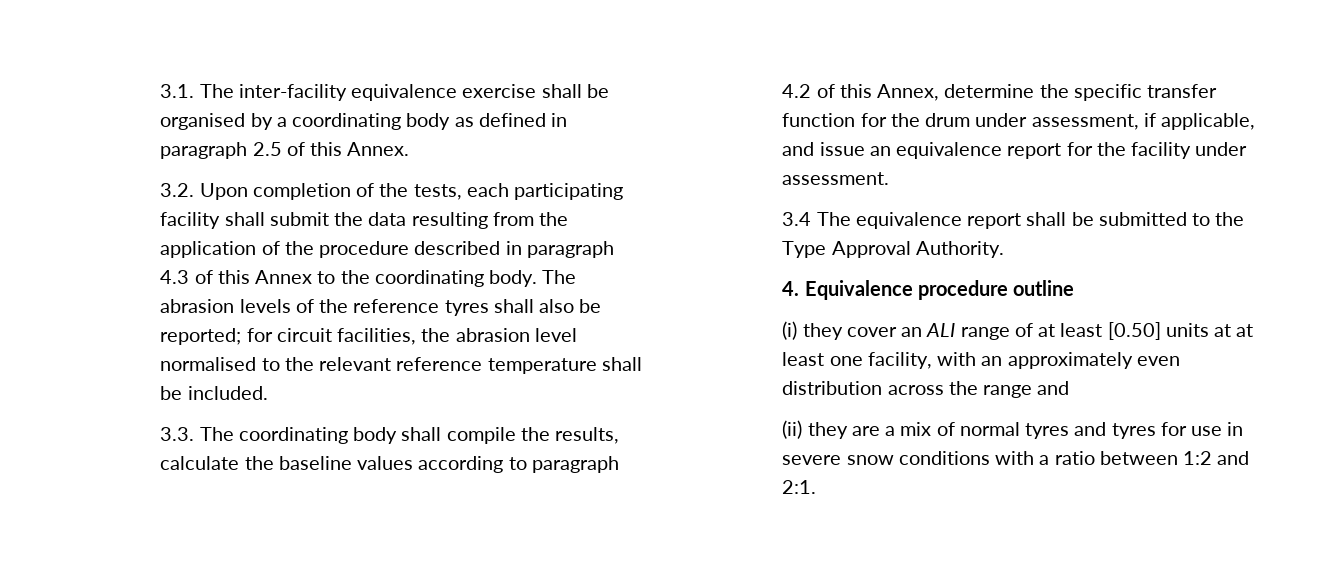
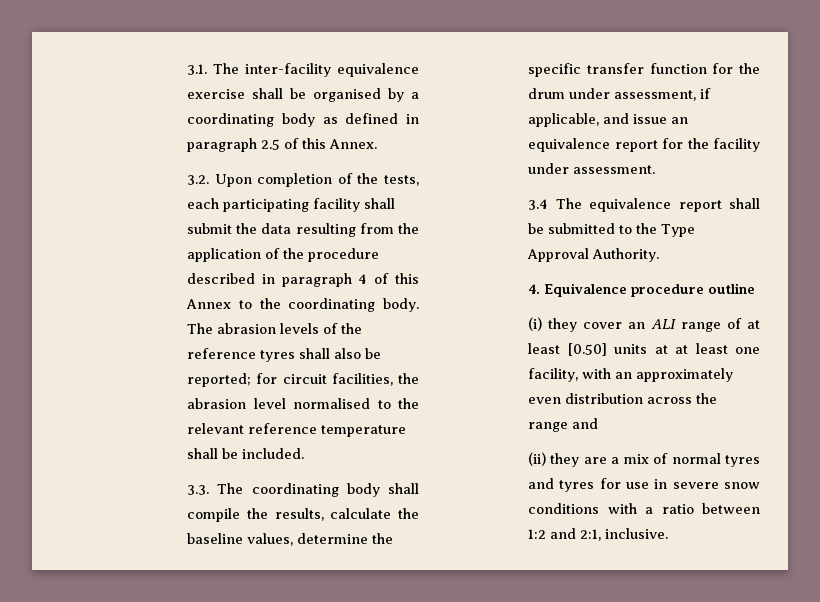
[160,270,190,284] 4.3 -> [358,274,368,284] 4
[357,456,619,473] [782,84,940,101] values according to paragraph 4.2 of this Annex, -> [247,533,294,546] values,
[782,480,817,494] 2:1. -> [580,528,669,541] 2:1, inclusive.

